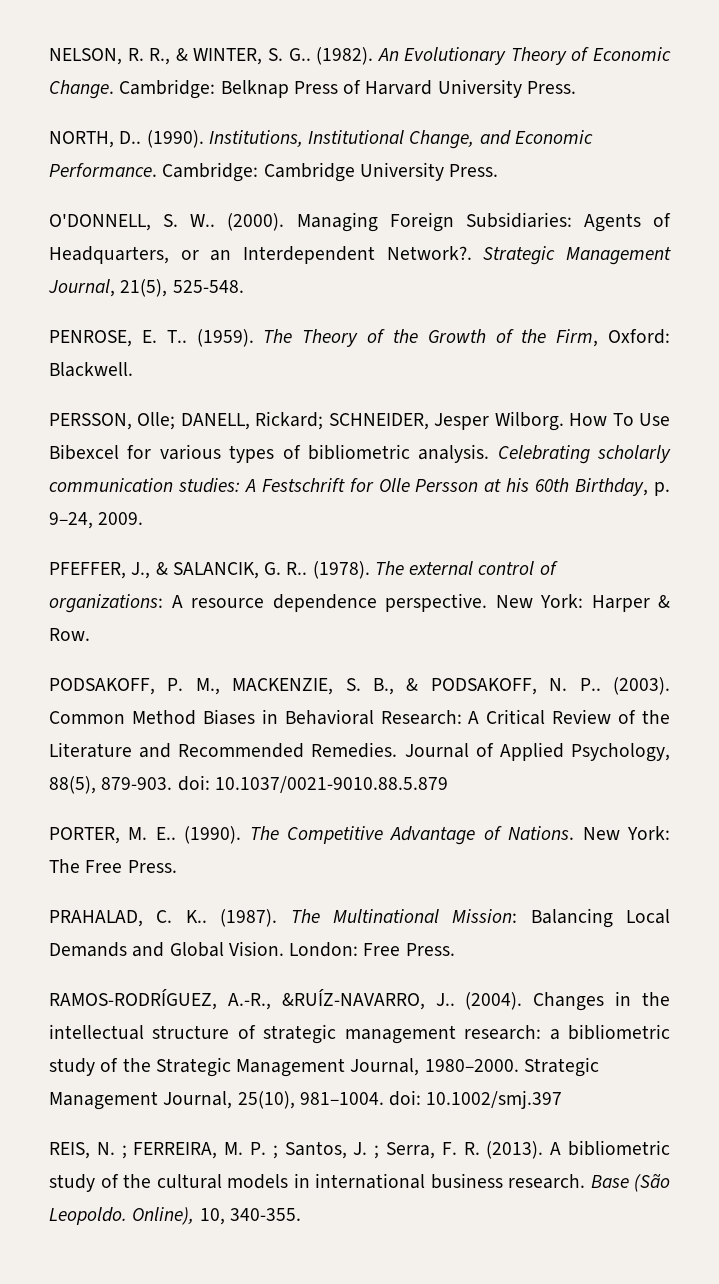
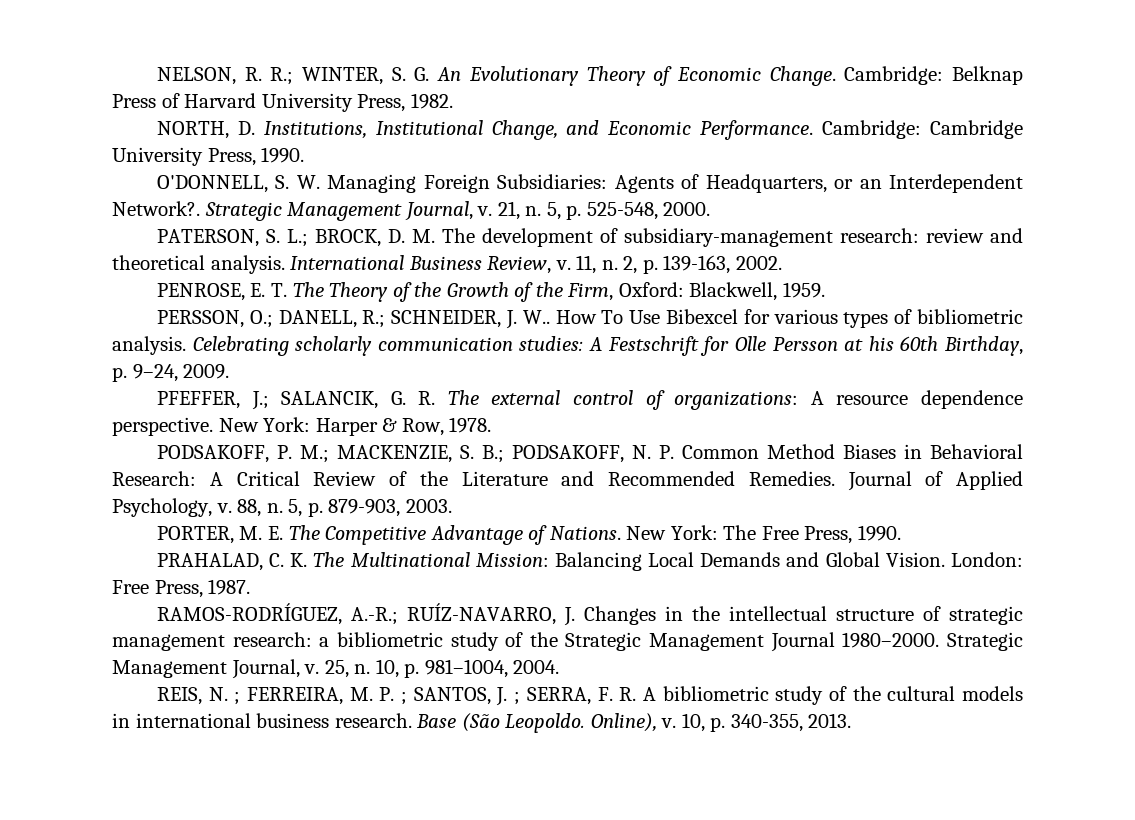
[149,47,374,65] R., & WINTER, S. G.. (1982). -> [270,67,430,85] R.; WINTER, S. G.
[526,81,576,94] Press. -> [357,93,453,112] Press, 1982.
[119,130,204,148] D.. (1990). -> [237,121,255,135] D.
[449,164,499,177] Press. -> [207,147,305,166] Press, 1990.
[190,213,285,231] W.. (2000). -> [296,175,320,189] W.
[120,279,244,297] 21(5), 525-548. -> [477,201,711,220] [156,228,1024,247] [112,255,782,274] v. 21, n. 5, p. 525-548, 2000. // PATERSON, S. L.; BROCK, D. M. The development of subsidiary-management research: review and theoretical analysis. International Business Review, v. 11, n. 2, p. 139-163, 2002.
[166,329,254,347] T.. (1959). -> [271,283,288,297] T.
[49,362,133,377] Blackwell. -> [689,282,825,301] Blackwell, 1959.
[137,411,564,431] Olle; DANELL, Rickard; SCHNEIDER, Jesper Wilborg. -> [249,310,550,329] O.; DANELL, R.; SCHNEIDER, J. W..
[131,561,370,579] J., & SALANCIK, G. R.. (1978). -> [251,391,436,410] J.; SALANCIK, G. R.
[49,628,90,641] Row. -> [401,417,492,436] Row, 1978.
[195,678,220,695] M., -> [299,445,329,463] M.;
[373,677,670,695] B., & PODSAKOFF, N. P.. (2003). -> [481,445,674,463] B.; PODSAKOFF, N. P.
[49,775,448,794] 88(5), 879-903. doi: 10.1037/0021-9010.88.5.879 -> [216,499,452,517] v. 88, n. 5, p. 879-903, 2003.
[155,826,242,844] E.. (1990). -> [268,526,284,540] E.
[127,860,177,873] Press. -> [804,525,901,544] Press, 1990.
[185,909,278,927] K.. (1987). -> [290,553,308,567] K.
[405,943,455,956] Press. -> [154,579,251,598] Press, 1987.
[227,989,523,1010] A.-R., &RUÍZ-NAVARRO, J.. (2004). -> [350,603,575,626] A.-R.; RUÍZ-NAVARRO, J.
[350,1058,420,1076] Journal, -> [770,632,835,652] Journal
[237,1090,563,1109] 25(10), 981–1004. doi: 10.1002/smj.397 -> [304,659,560,678] v. 25, n. 10, p. 981–1004, 2004.
[284,1141,347,1159] Santos, -> [413,687,491,705] SANTOS,
[386,1142,436,1159] Serra, -> [526,687,591,705] SERRA,
[486,1141,544,1159] (2013). -> (637, 694) none
[199,1208,301,1225] 10, 340-355. -> [661,713,852,732] v. 10, p. 340-355, 2013.

